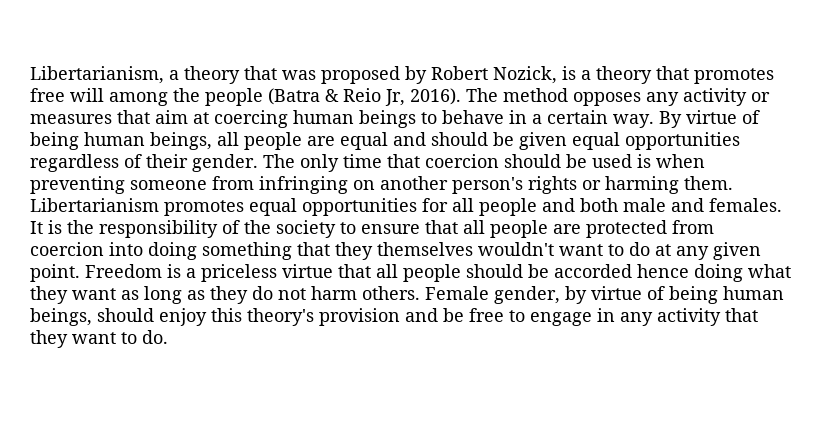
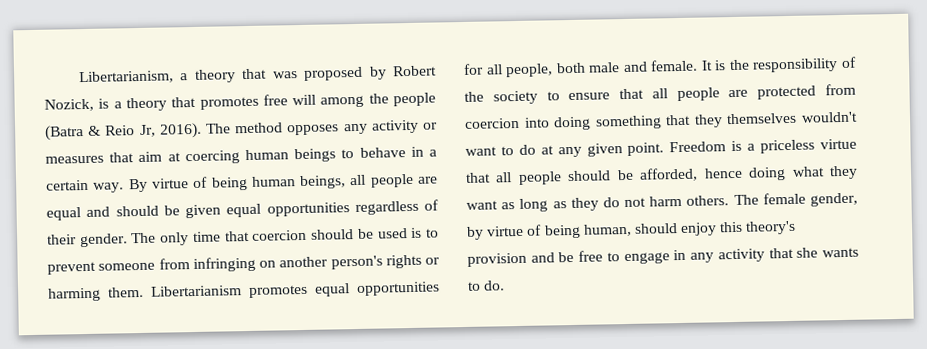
[656,154,705,168] [30,176,125,194] when preventing -> [425,228,440,238] [47,261,96,275] to prevent
[479,198,575,216] people and -> [505,63,554,78] people,
[709,198,782,212] females. -> [650,59,699,72] female.
[554,264,632,278] accorded -> [639,167,699,182] afforded,
[425,286,489,300] Female -> [733,192,806,206] The female
[723,286,784,300] [30,308,92,326] human beings, -> [582,223,632,237] human,
[30,330,116,348] they want -> [796,247,859,258] she wants

